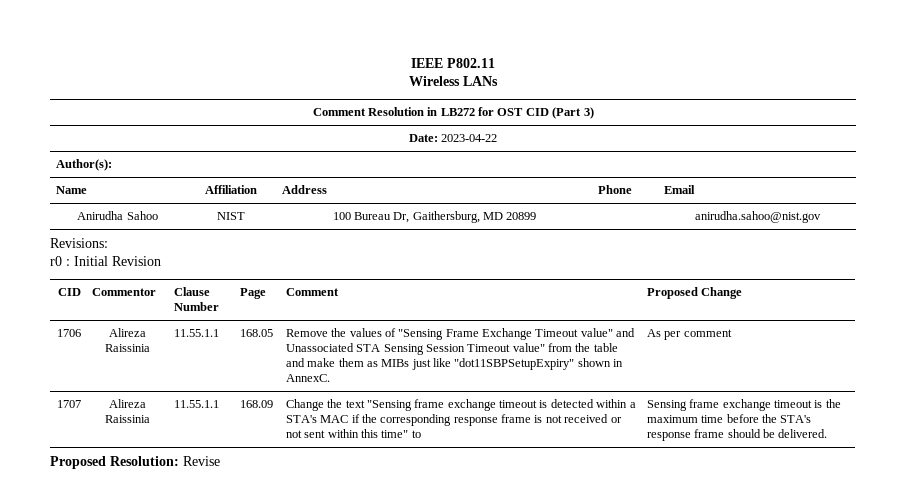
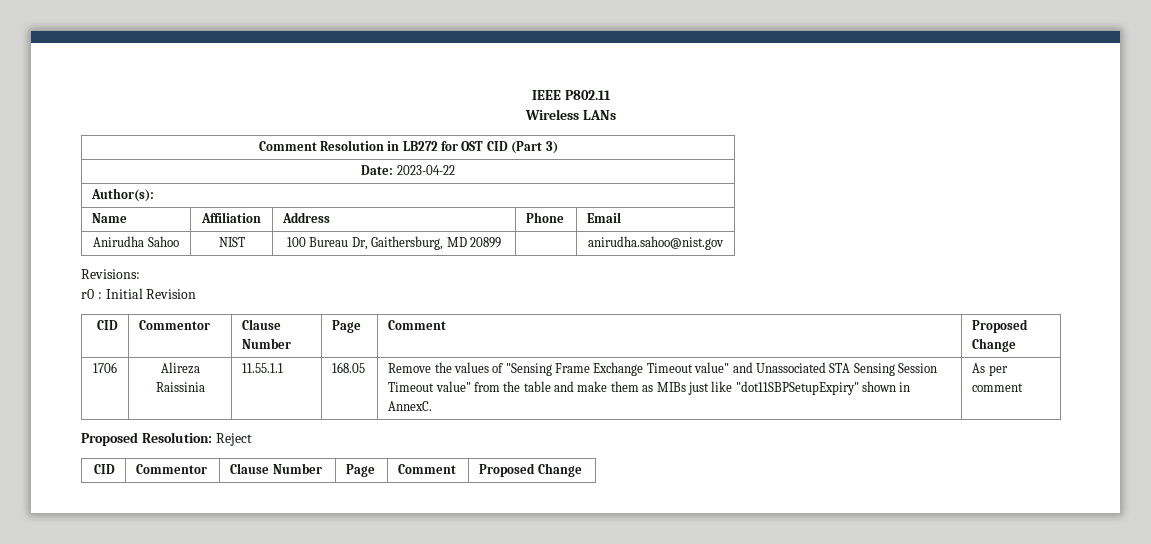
[56,400,81,408] [109,399,146,408] [105,415,150,423] [173,400,219,408] [239,400,273,408] [285,399,636,411] [285,414,622,426] [285,429,421,438] [646,399,841,411] [646,414,812,423] [646,429,828,441] [50,456,220,469] // 1707 | Alireza Raissinia | 11.55.1.1 | 168.09 | Change the text "Sensing frame exchange timeout is detected within a STA's MAC if the corresponding response frame is not received or not sent within this time" to | Sensing frame exchange timeout is the maximum time before the STA's response frame should be delivered. // Proposed Resolution: Revise -> [81,432,252,446] [93,464,115,474] [136,464,208,474] [230,463,322,474] [346,464,376,477] [398,464,457,474] [479,463,582,477] // Proposed Resolution: Reject // CID | Commentor | Clause Number | Page | Comment | Proposed Change

